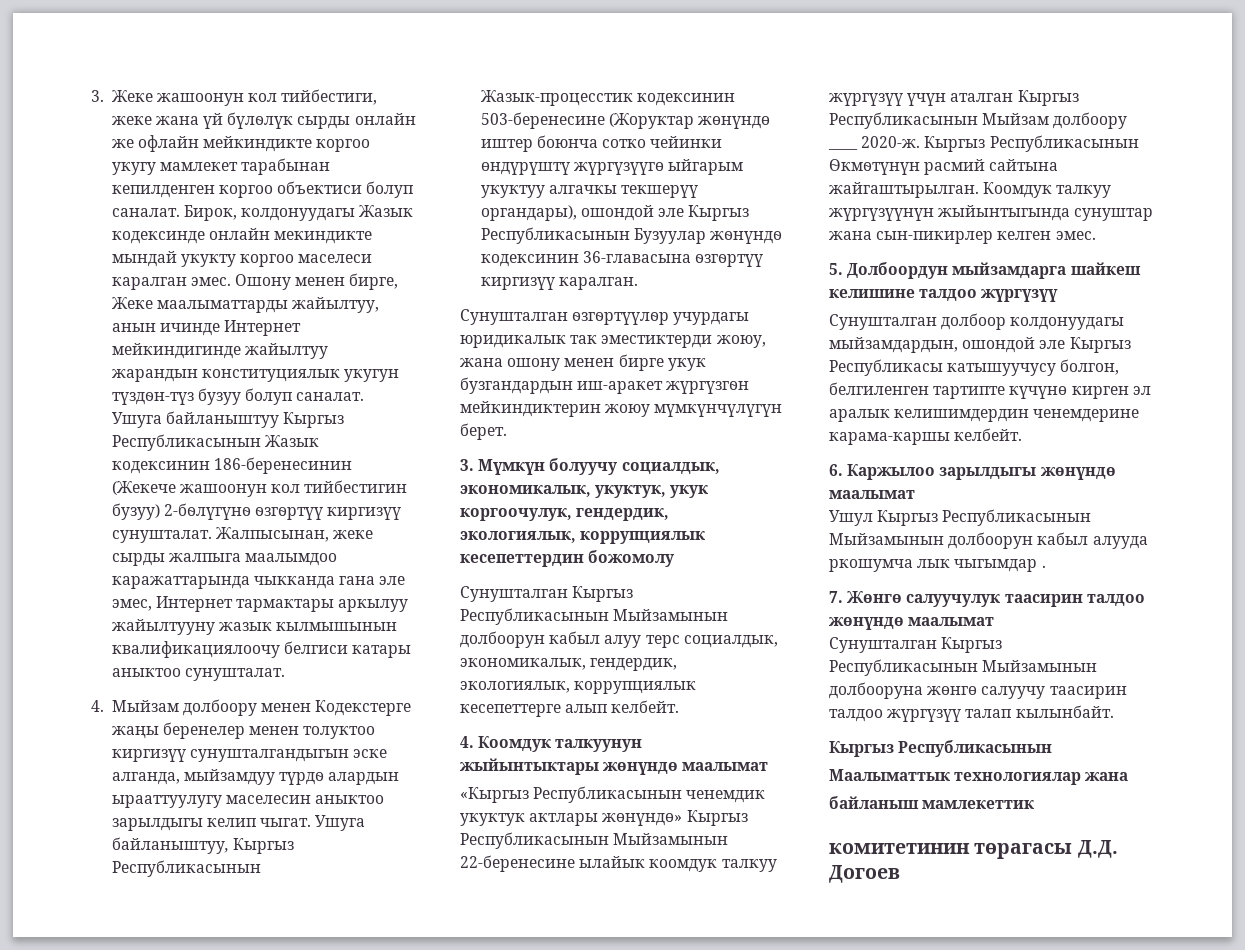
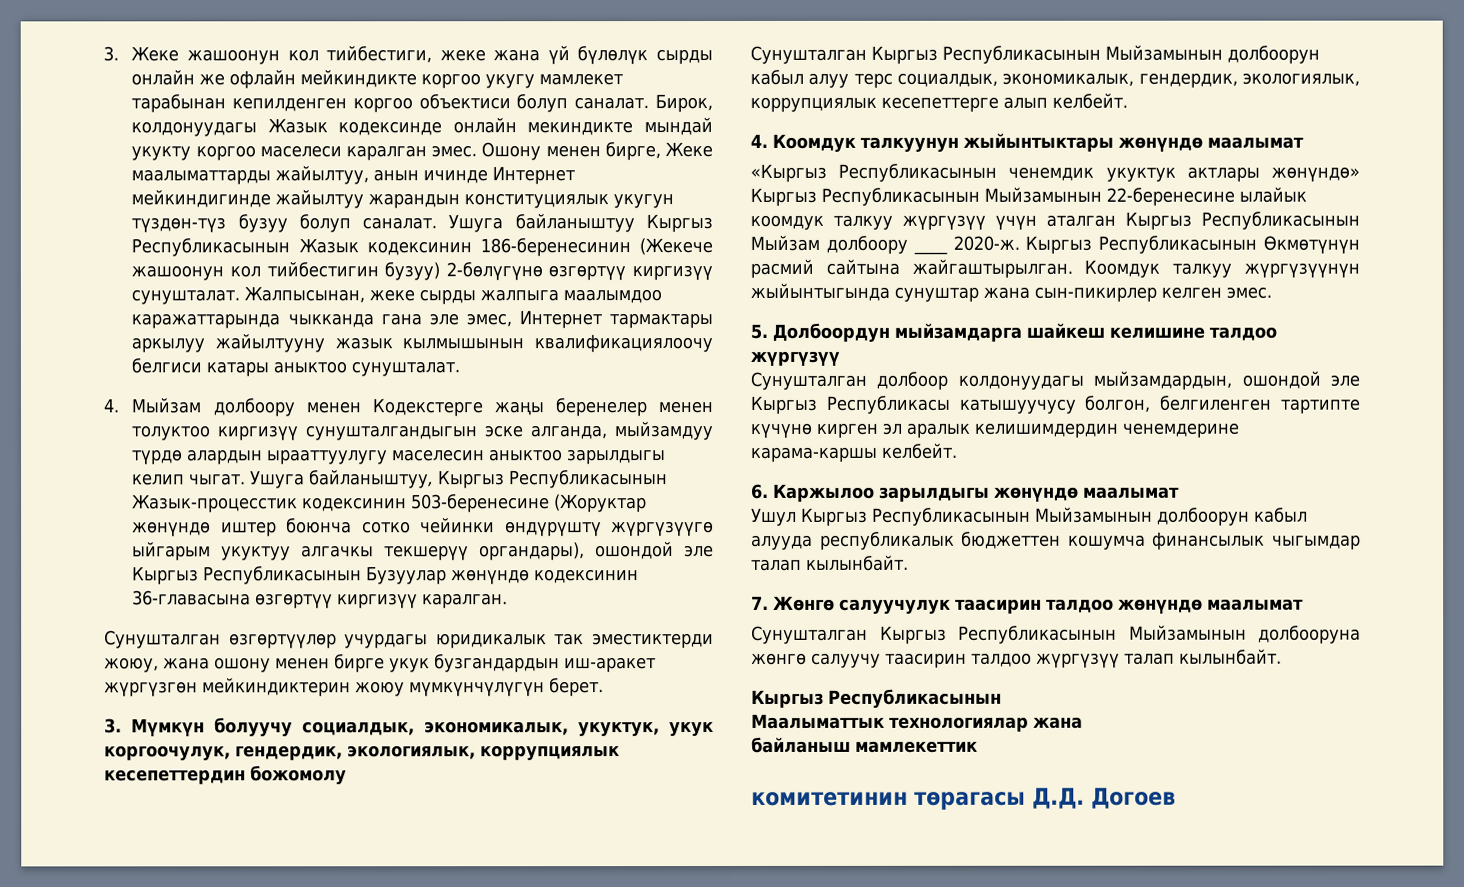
[829,559,1046,572] ркошумча лык чыгымдар . -> [819,531,1361,550] [751,554,909,571] республикалык бюджеттен кошумча финансылык чыгымдар талап кылынбайт.

